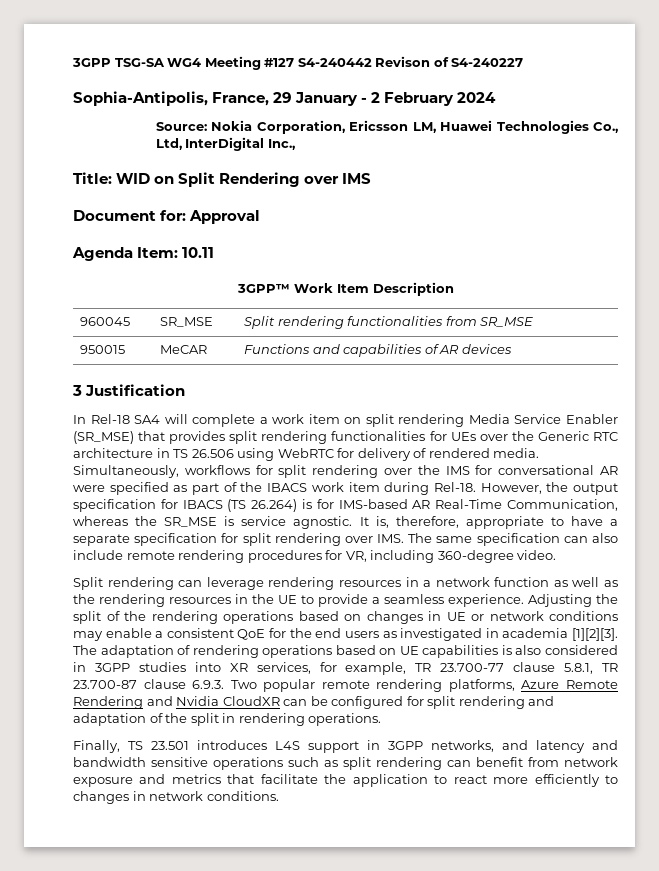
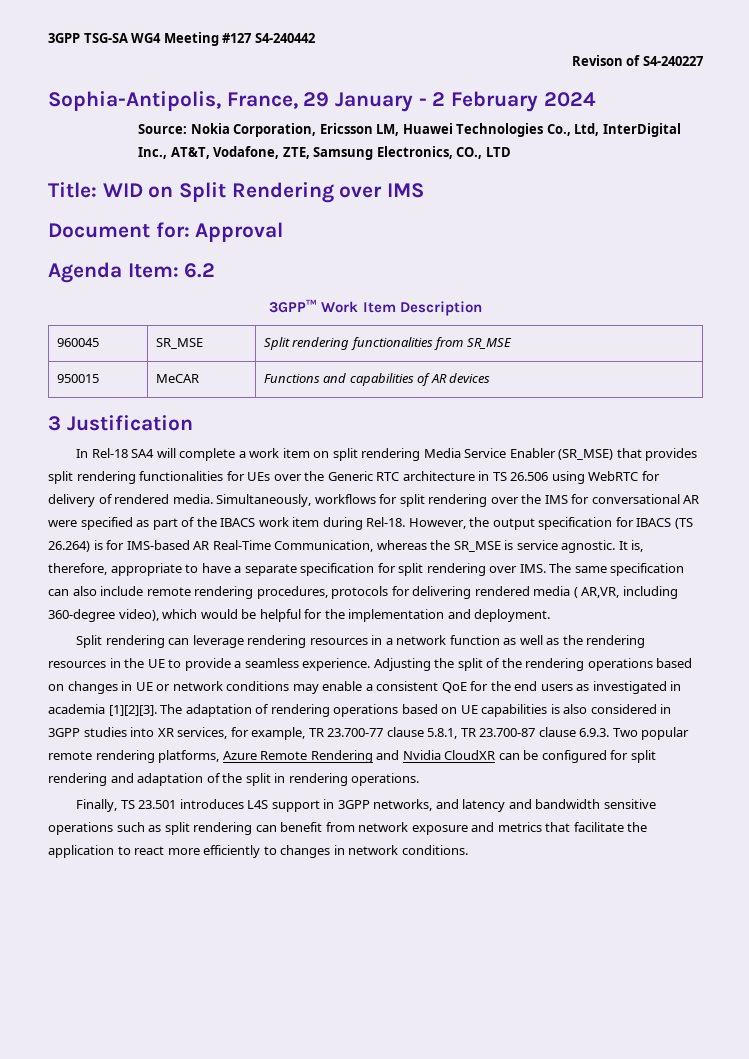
(372, 62) none -> (315, 38) //
(295, 144) none -> [170,146,511,160] AT&T, Vodafone, ZTE, Samsung Electronics, CO., LTD
[182,247,215,258] 10.11 -> [184,263,216,278] 6.2
[247,550,557,563] procedures for VR, including 360-degree video. -> [256,586,678,599] [48,609,551,622] procedures, protocols for delivering rendered media ( AR,VR, including 360-degree video), which would be helpful for the implementation and deployment.

